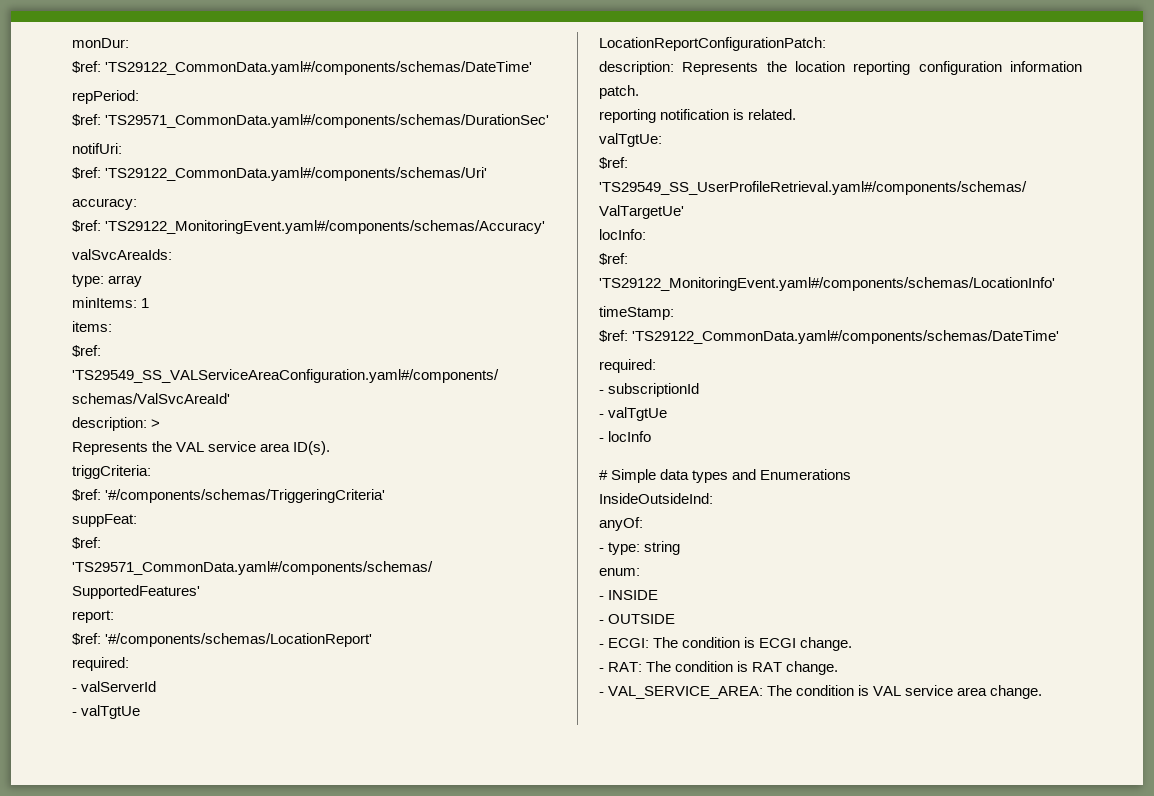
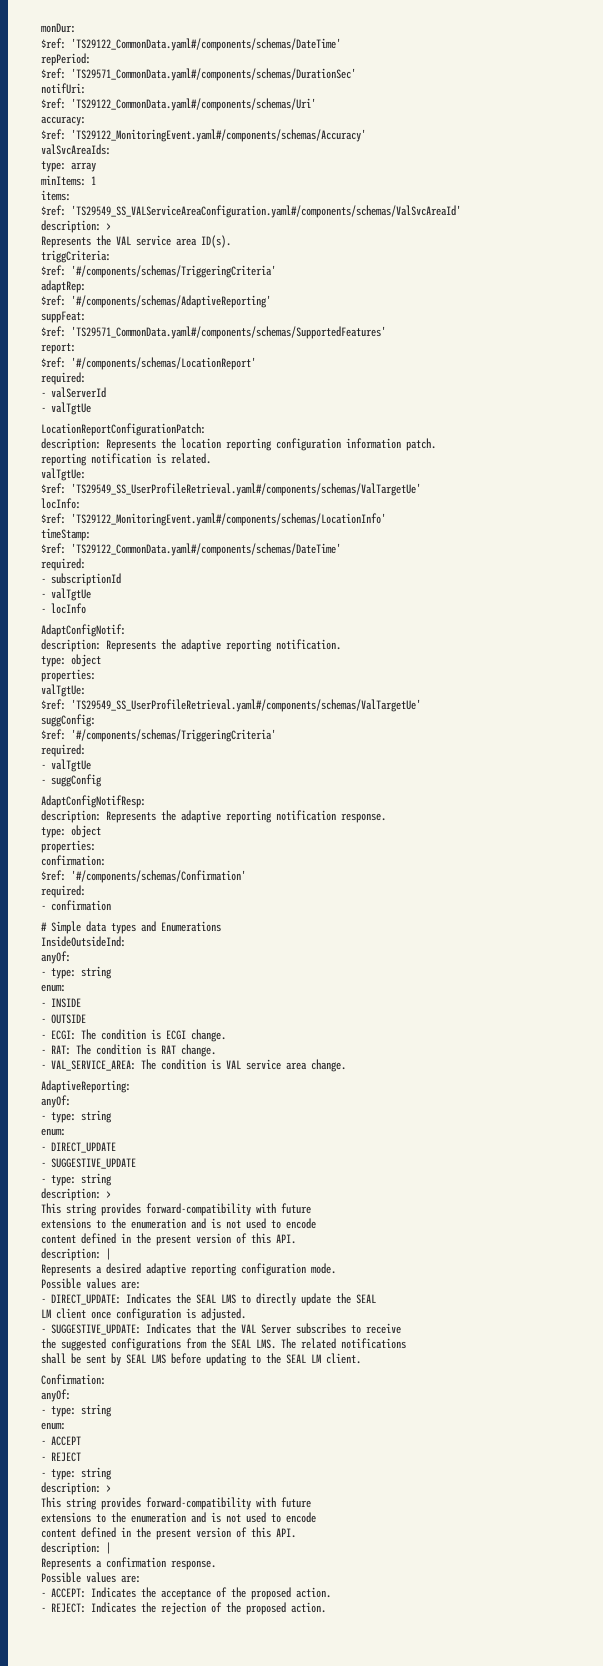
(386, 496) none -> [41,280,86,293] [41,295,271,308] // adaptRep: // $ref: '#/components/schemas/AdaptiveReporting'
(652, 436) none -> [41,624,126,637] [41,639,341,652] [41,654,101,667] [41,669,96,682] [41,684,86,697] [41,699,421,712] [41,714,96,727] [41,729,276,742] [41,744,86,757] [41,759,91,772] [41,774,102,787] [41,795,146,808] [41,810,386,823] [41,825,101,838] [41,840,96,853] [41,855,106,866] [41,870,246,883] [41,885,86,898] [41,900,111,911] // AdaptConfigNotif: // description: Represents the adaptive reporting notification. // type: object // properties: // valTgtUe: // $ref: 'TS29549_SS_UserProfileRetrieval.yaml#/components/schemas/ValTargetUe' // suggConfig: // $ref: '#/components/schemas/TriggeringCriteria' // required: // - valTgtUe // - suggConfig // AdaptConfigNotifResp: // description: Represents the adaptive reporting notification response. // type: object // properties: // confirmation: // $ref: '#/components/schemas/Confirmation' // required: // - confirmation
(1043, 692) none -> [41,1080,131,1093] [41,1095,71,1108] [41,1110,112,1123] [41,1128,66,1136] [41,1142,116,1153] [41,1158,136,1169] [41,1173,112,1186] [41,1188,111,1201] [41,1203,311,1216] [41,1218,316,1229] [41,1233,296,1246] [41,1248,111,1261] [41,1263,336,1276] [41,1278,141,1289] [41,1293,376,1306] [41,1308,246,1321] [41,1323,401,1335] [41,1338,406,1351] [41,1353,361,1366] [41,1374,106,1385] [41,1389,71,1402] [41,1404,112,1417] [41,1422,66,1430] [41,1436,81,1446] [41,1452,81,1462] [41,1467,112,1480] [41,1482,111,1495] [41,1497,311,1510] [41,1512,316,1523] [41,1527,296,1540] [41,1542,111,1555] [41,1557,216,1570] [41,1572,141,1583] [41,1587,331,1600] [41,1602,326,1615] // AdaptiveReporting: // anyOf: // - type: string // enum: // - DIRECT_UPDATE // - SUGGESTIVE_UPDATE // - type: string // description: > // This string provides forward-compatibility with future // extensions to the enumeration and is not used to encode // content defined in the present version of this API. // description: | // Represents a desired adaptive reporting configuration mode. // Possible values are: // - DIRECT_UPDATE: Indicates the SEAL LMS to directly update the SEAL // LM client once configuration is adjusted. // - SUGGESTIVE_UPDATE: Indicates that the VAL Server subscribes to receive // the suggested configurations from the SEAL LMS. The related notifications // shall be sent by SEAL LMS before updating to the SEAL LM client. // Confirmation: // anyOf: // - type: string // enum: // - ACCEPT // - REJECT // - type: string // description: > // This string provides forward-compatibility with future // extensions to the enumeration and is not used to encode // content defined in the present version of this API. // description: | // Represents a confirmation response. // Possible values are: // - ACCEPT: Indicates the acceptance of the proposed action. // - REJECT: Indicates the rejection of the proposed action.

